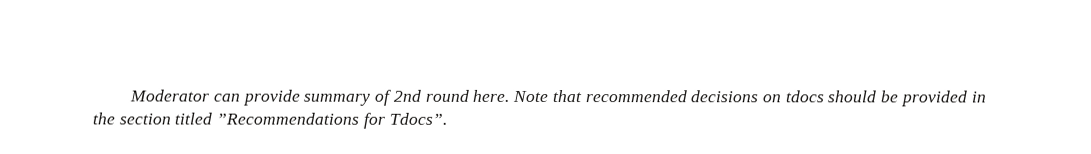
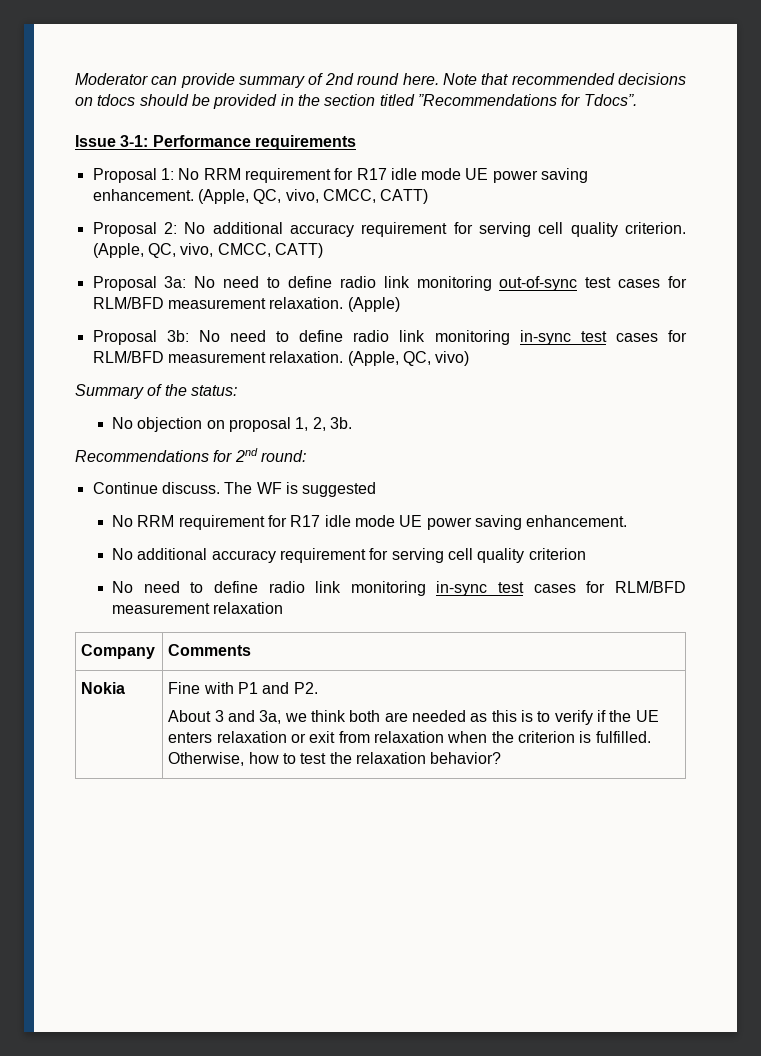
(447, 118) none -> [75,135,356,150] [92,168,589,183] [92,189,429,204] [92,222,687,237] [92,243,323,258] [92,276,687,291] [92,297,400,312] [92,330,687,345] [92,351,470,366] [75,384,237,399] [111,417,352,432] [75,448,306,462] [92,482,377,497] [111,515,628,530] [111,548,586,563] [111,581,686,596] [111,602,284,614] [81,644,156,659] [168,644,252,656] [81,682,126,694] [168,682,318,694] [168,710,659,725] [168,731,651,743] [168,752,502,766] // Issue 3-1: Performance requirements // Proposal 1: No RRM requirement for R17 idle mode UE power saving enhancement. (Apple, QC, vivo, CMCC, CATT) // Proposal 2: No additional accuracy requirement for serving cell quality criterion. (Apple, QC, vivo, CMCC, CATT) // Proposal 3a: No need to define radio link monitoring out-of-sync test cases for RLM/BFD measurement relaxation. (Apple) // Proposal 3b: No need to define radio link monitoring in-sync test cases for RLM/BFD measurement relaxation. (Apple, QC, vivo) // Summary of the status: // No objection on proposal 1, 2, 3b. // Recommendations for 2nd round: // Continue discuss. The WF is suggested // No RRM requirement for R17 idle mode UE power saving enhancement. // No additional accuracy requirement for serving cell quality criterion // No need to define radio link monitoring in-sync test cases for RLM/BFD measurement relaxation // Company | Comments // Nokia | Fine with P1 and P2. // About 3 and 3a, we think both are needed as this is to verify if the UE enters relaxation or exit from relaxation when the criterion is fulfilled. Otherwise, how to test the relaxation behavior?

